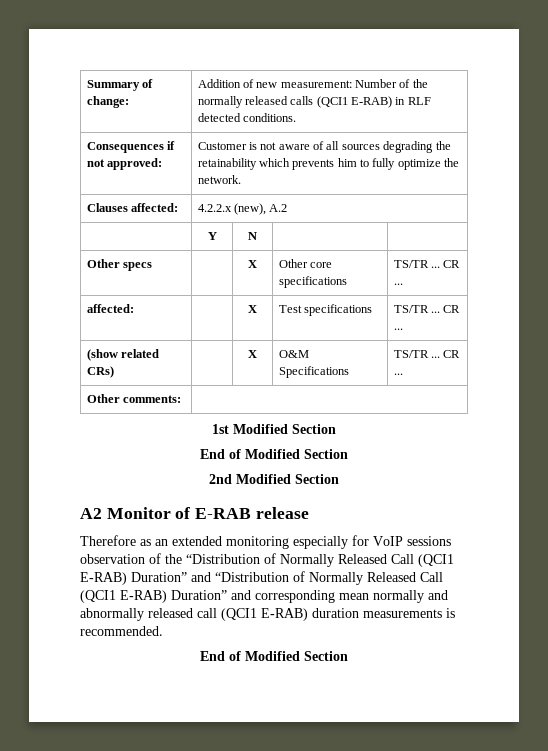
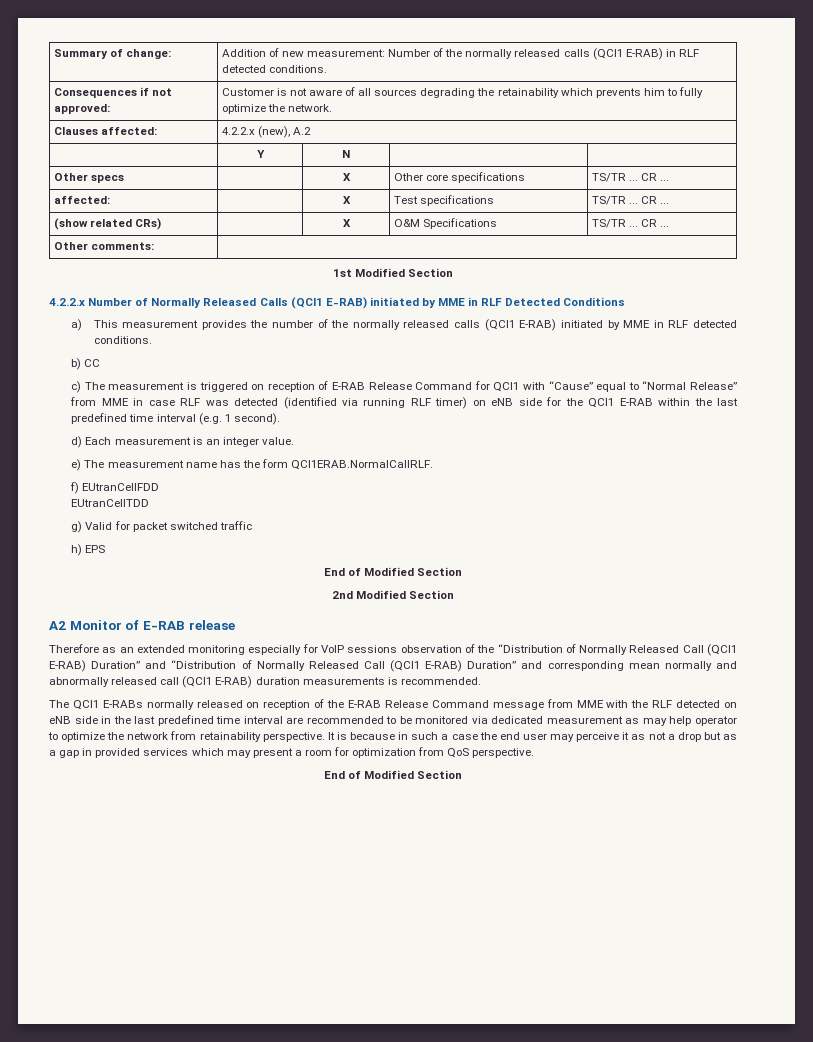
(336, 429) none -> [49,297,626,309] [71,319,737,331] [93,336,152,344] [71,358,101,370] [71,381,737,393] [70,397,738,409] [71,413,280,425] [71,436,294,448] [71,459,434,471] [70,482,160,494] [71,499,150,507] [71,521,252,533] [71,544,106,556] // 4.2.2.x Number of Normally Released Calls (QCI1 E-RAB) initiated by MME in RLF Detected Conditions // a) This measurement provides the number of the normally released calls (QCI1 E-RAB) initiated by MME in RLF detected conditions. // b) CC // c) The measurement is triggered on reception of E-RAB Release Command for QCI1 with “Cause” equal to “Normal Release” from MME in case RLF was detected (identified via running RLF timer) on eNB side for the QCI1 E-RAB within the last predefined time interval (e.g. 1 second). // d) Each measurement is an integer value. // e) The measurement name has the form QCI1ERAB.NormalCallRLF. // f) EUtranCellFDD // EUtranCellTDD // g) Valid for packet switched traffic // h) EPS
(163, 631) none -> [49,699,738,710] [49,715,737,726] [48,731,738,742] [49,747,535,758] // The QCI1 E-RABs normally released on reception of the E-RAB Release Command message from MME with the RLF detected on eNB side in the last predefined time interval are recommended to be monitored via dedicated measurement as may help operator to optimize the network from retainability perspective. It is because in such a case the end user may perceive it as not a drop but as a gap in provided services which may present a room for optimization from QoS perspective.

